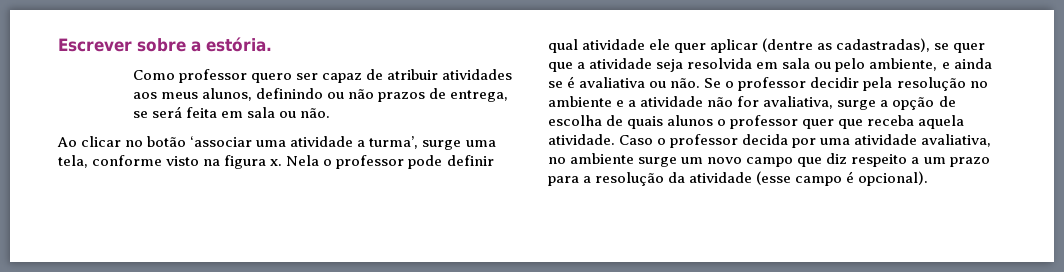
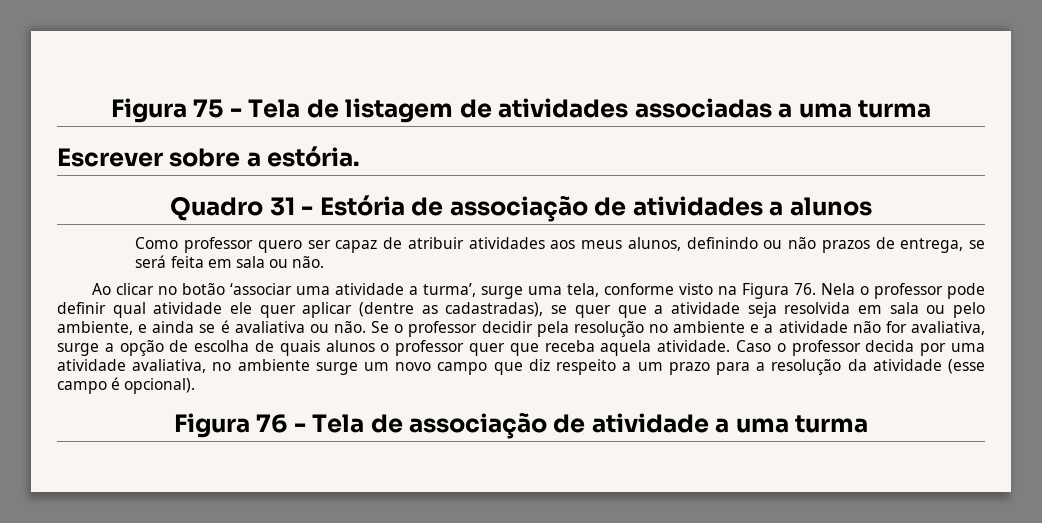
[58,37,272,52] Escrever sobre a estória. -> [110,98,932,123] [57,146,361,167] [170,195,872,222] Figura 75 - Tela de listagem de atividades associadas a uma turma // Escrever sobre a estória. // Quadro 31 - Estória de associação de atividades a alunos
[224,155,283,169] figura x. -> [741,283,816,299] Figura 76.
(929, 178) none -> [173,412,869,439] // Figura 76 - Tela de associação de atividade a uma turma

